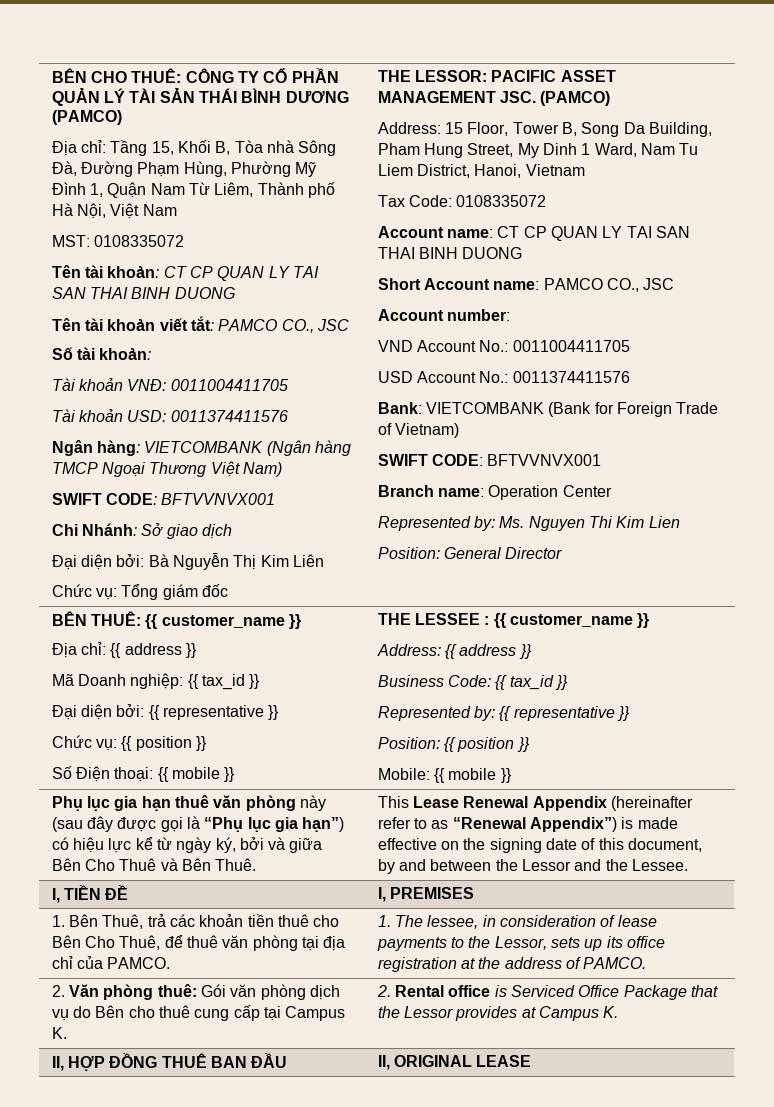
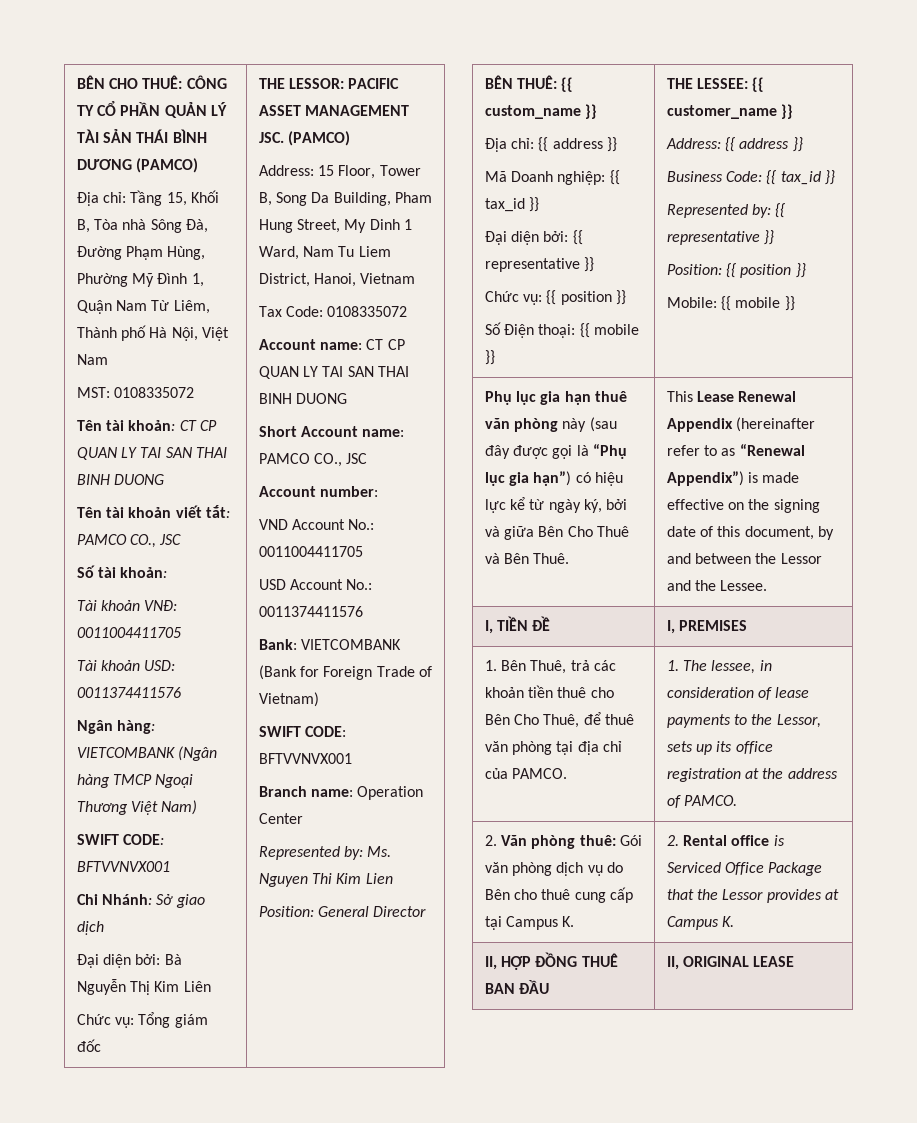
[161,615,285,628] customer_name -> [484,105,581,119] custom_name
[414,613,490,625] LESSEE : -> [696,78,748,89] LESSEE:

